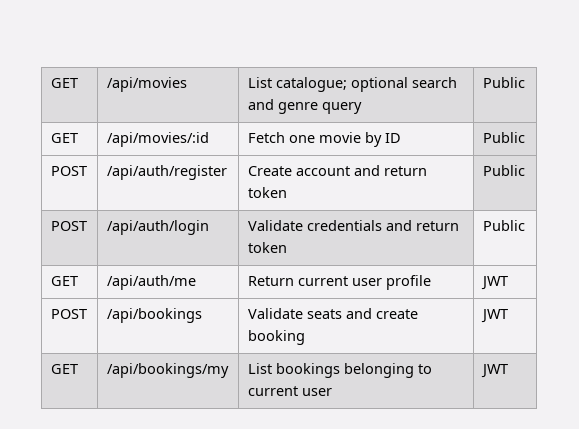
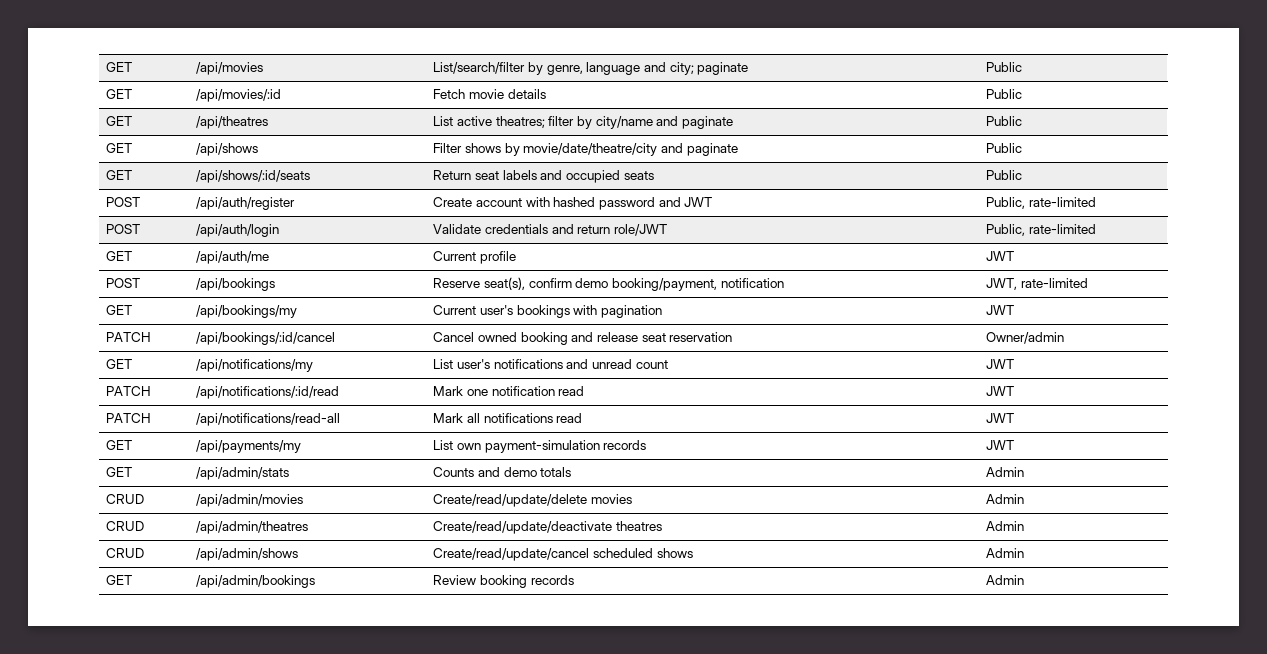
[247,77,457,92] [247,99,362,114] [482,77,525,88] [50,133,78,143] [106,132,209,147] [247,132,401,147] List catalogue; optional search and genre query | Public // GET | /api/movies/:id | Fetch one movie by ID -> [433,62,749,75] [986,62,1023,72] [106,89,133,99] [196,89,282,102] [433,89,546,99] [986,89,1023,99] [106,116,133,126] [196,116,269,129] [433,116,733,129] [986,116,1023,126] [106,143,133,153] [196,143,259,156] [433,143,738,156] [986,143,1023,153] [106,170,133,180] [196,170,311,183] [433,170,654,183] List/search/filter by genre, language and city; paginate | Public // GET | /api/movies/:id | Fetch movie details | Public // GET | /api/theatres | List active theatres; filter by city/name and paginate | Public // GET | /api/shows | Filter shows by movie/date/theatre/city and paginate | Public // GET | /api/shows/:id/seats | Return seat labels and occupied seats
[353,165,427,176] [247,187,287,198] [482,165,525,176] and return token | Public -> [525,197,713,210] [986,197,1096,209] with hashed password and JWT | Public, rate-limited
[247,242,287,253] [482,220,525,231] token | Public -> [613,224,667,236] [986,224,1096,236] role/JWT | Public, rate-limited
[247,276,382,286] Return current user -> [433,251,477,261] Current
[247,308,418,319] [247,330,305,345] [480,309,508,323] [50,364,78,374] [106,363,229,378] [247,363,432,378] [247,386,332,396] [480,364,508,378] Validate seats and create booking | JWT // GET | /api/bookings/my | List bookings belonging to current user | JWT -> [433,277,784,291] [986,278,1088,290] [106,305,133,315] [196,305,298,318] [433,305,662,318] [986,305,1015,315] [106,332,152,342] [196,332,336,345] [433,332,733,345] [986,332,1065,344] [106,359,133,369] [196,359,314,372] [433,359,668,369] [986,359,1015,369] [106,386,152,396] [196,386,340,399] [433,386,585,396] [986,386,1015,396] [106,413,152,423] [196,413,341,426] [433,413,583,423] [986,413,1015,423] [106,440,133,450] [196,440,302,453] [433,440,647,453] [986,440,1015,450] [106,467,133,477] [196,467,290,480] [433,467,572,477] [986,467,1025,477] [106,494,145,504] [196,494,304,507] [433,494,632,507] [986,494,1025,504] [106,521,145,531] [196,521,309,534] [433,521,662,534] [986,521,1025,531] [106,548,145,558] [196,548,299,561] [433,548,693,561] [986,548,1025,558] [106,575,133,585] [196,575,316,588] [433,575,574,588] [986,575,1025,585] Reserve seat(s), confirm demo booking/payment, notification | JWT, rate-limited // GET | /api/bookings/my | Current user's bookings with pagination | JWT // PATCH | /api/bookings/:id/cancel | Cancel owned booking and release seat reservation | Owner/admin // GET | /api/notifications/my | List user's notifications and unread count | JWT // PATCH | /api/notifications/:id/read | Mark one notification read | JWT // PATCH | /api/notifications/read-all | Mark all notifications read | JWT // GET | /api/payments/my | List own payment-simulation records | JWT // GET | /api/admin/stats | Counts and demo totals | Admin // CRUD | /api/admin/movies | Create/read/update/delete movies | Admin // CRUD | /api/admin/theatres | Create/read/update/deactivate theatres | Admin // CRUD | /api/admin/shows | Create/read/update/cancel scheduled shows | Admin // GET | /api/admin/bookings | Review booking records | Admin

